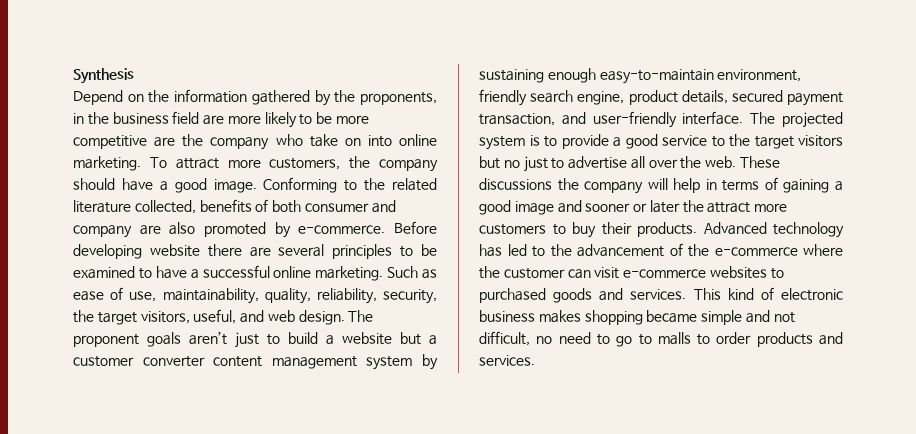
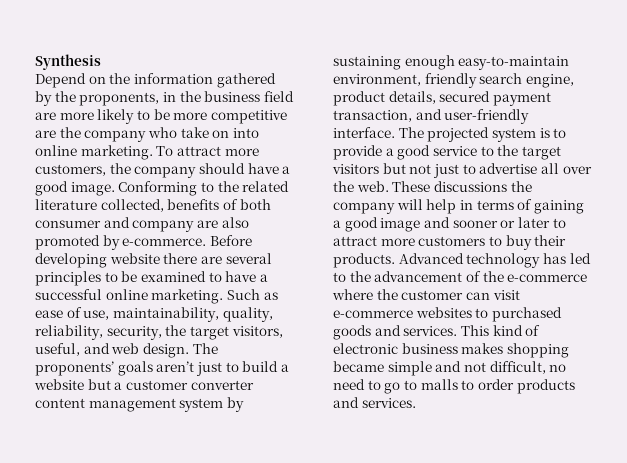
[73,334,139,347] proponent -> [35,361,114,376] proponents’
[503,160,520,168] no -> [409,164,432,174] not
[682,200,704,213] the -> [552,218,566,228] to

